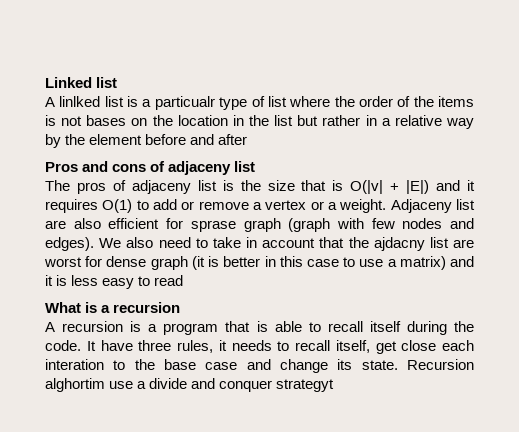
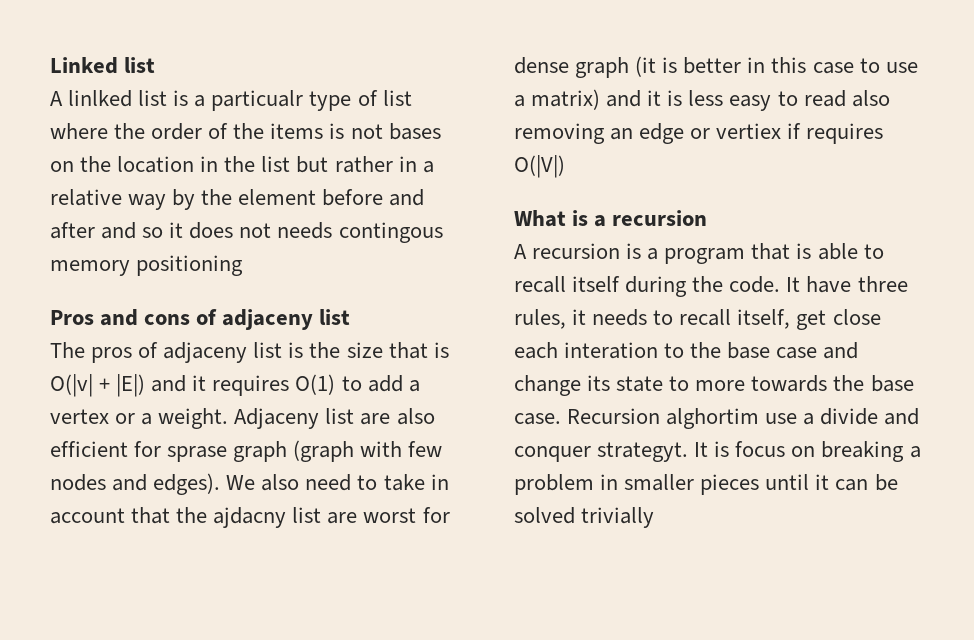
(248, 139) none -> [101,222,443,243] [50,255,244,276] and so it does not needs contingous memory positioning
[181,201,249,210] or remove -> (403, 383) none
(184, 280) none -> [851,90,890,107] [514,123,884,144] [514,155,565,178] also removing an edge or vertiex if requires O(|V|)
[361,360,398,370] state. -> [616,375,914,392] [514,413,561,425] state to more towards the base case.
[276,379,335,392] strategyt -> [597,441,921,462] [514,474,898,495] [514,507,655,528] strategyt. It is focus on breaking a problem in smaller pieces until it can be solved trivially

